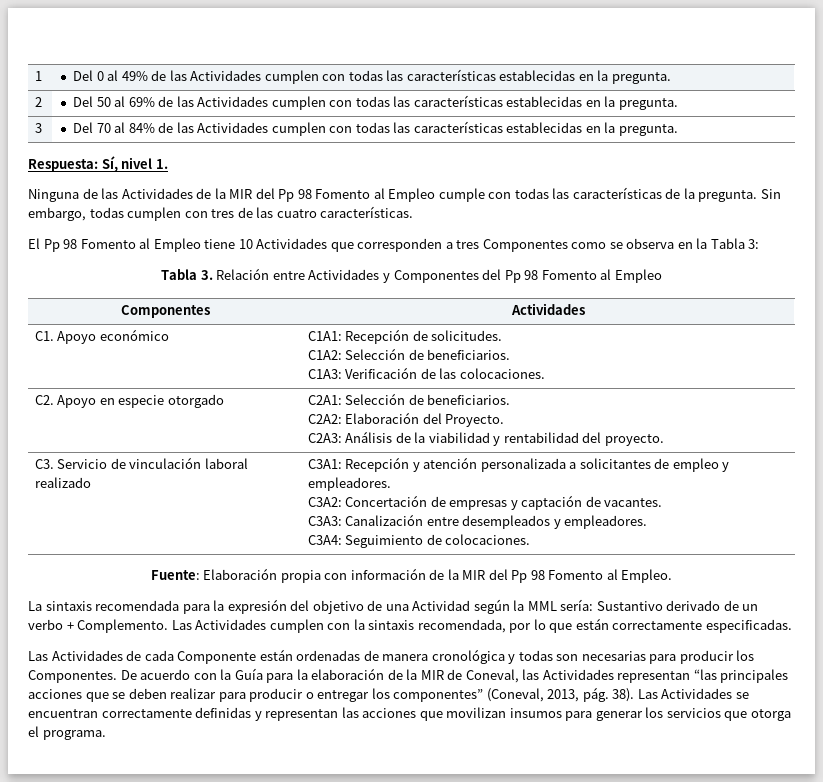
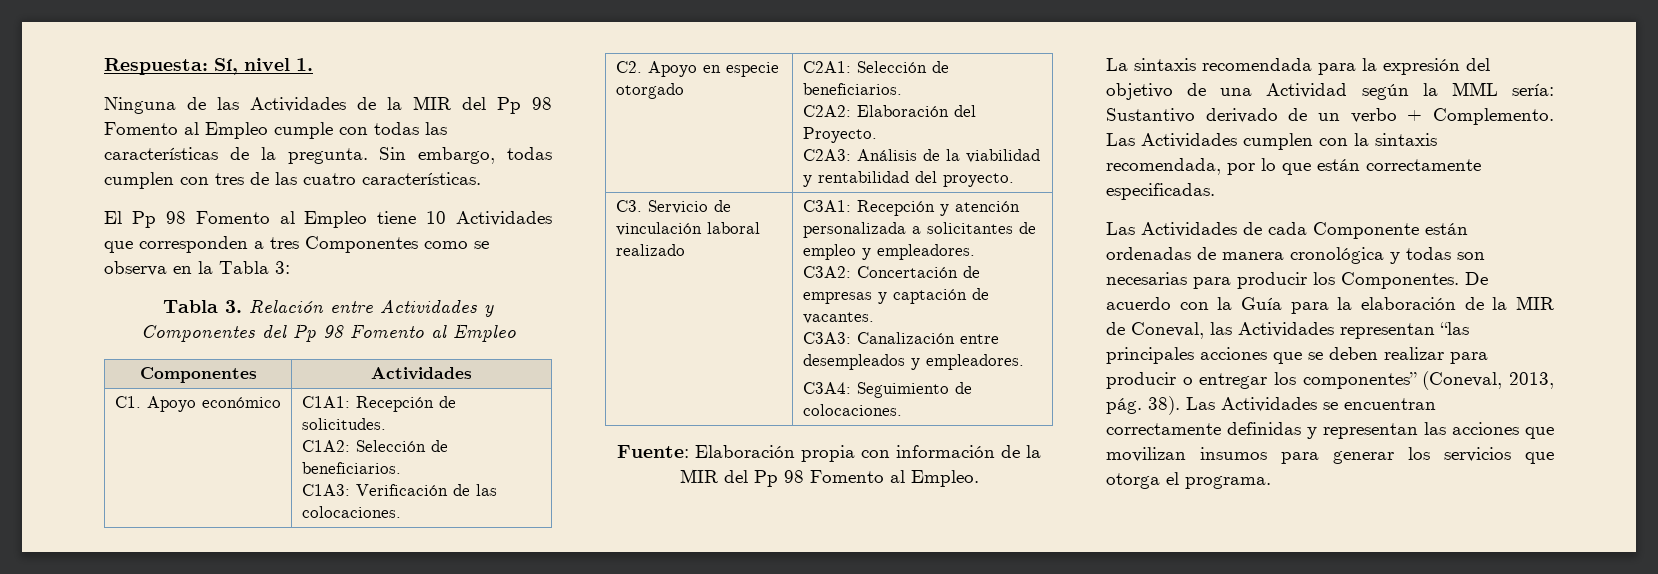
[34,71,42,81] [72,69,671,84] [34,97,42,107] [72,95,678,110] [34,123,42,133] [72,121,678,136] 1 | Del 0 al 49% de las Actividades cumplen con todas las características establecidas en la pregunta. // 2 | Del 50 al 69% de las Actividades cumplen con todas las características establecidas en la pregunta. // 3 | Del 70 al 84% de las Actividades cumplen con todas las características establecidas en la pregunta. // -> (104, 66) none

